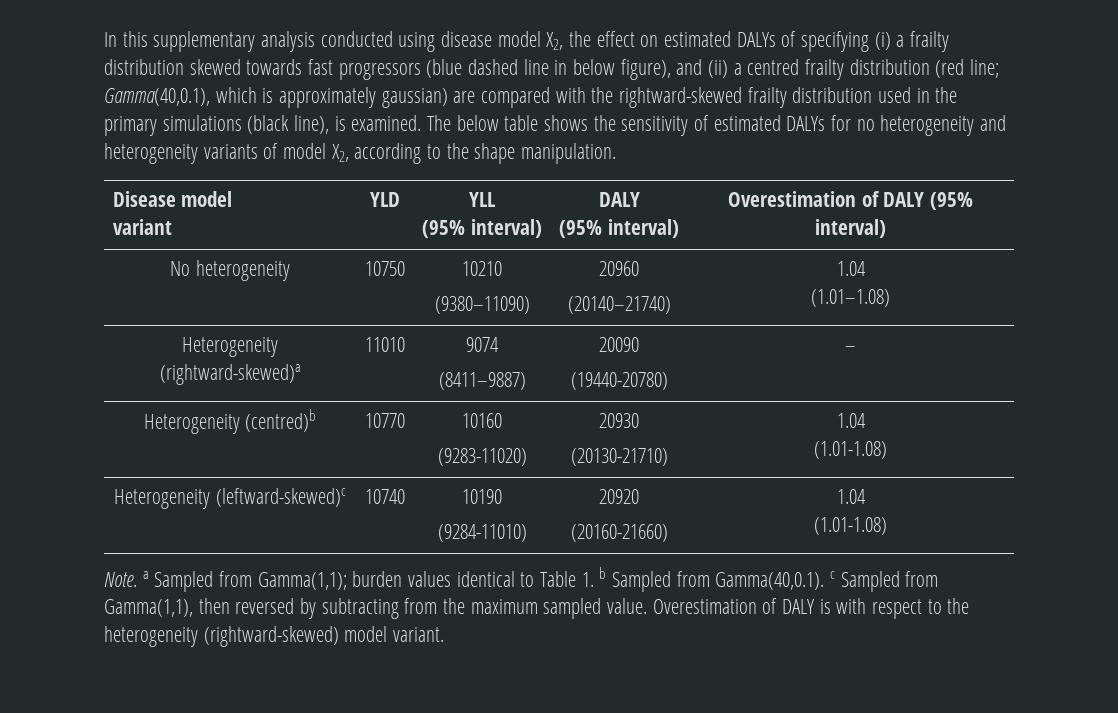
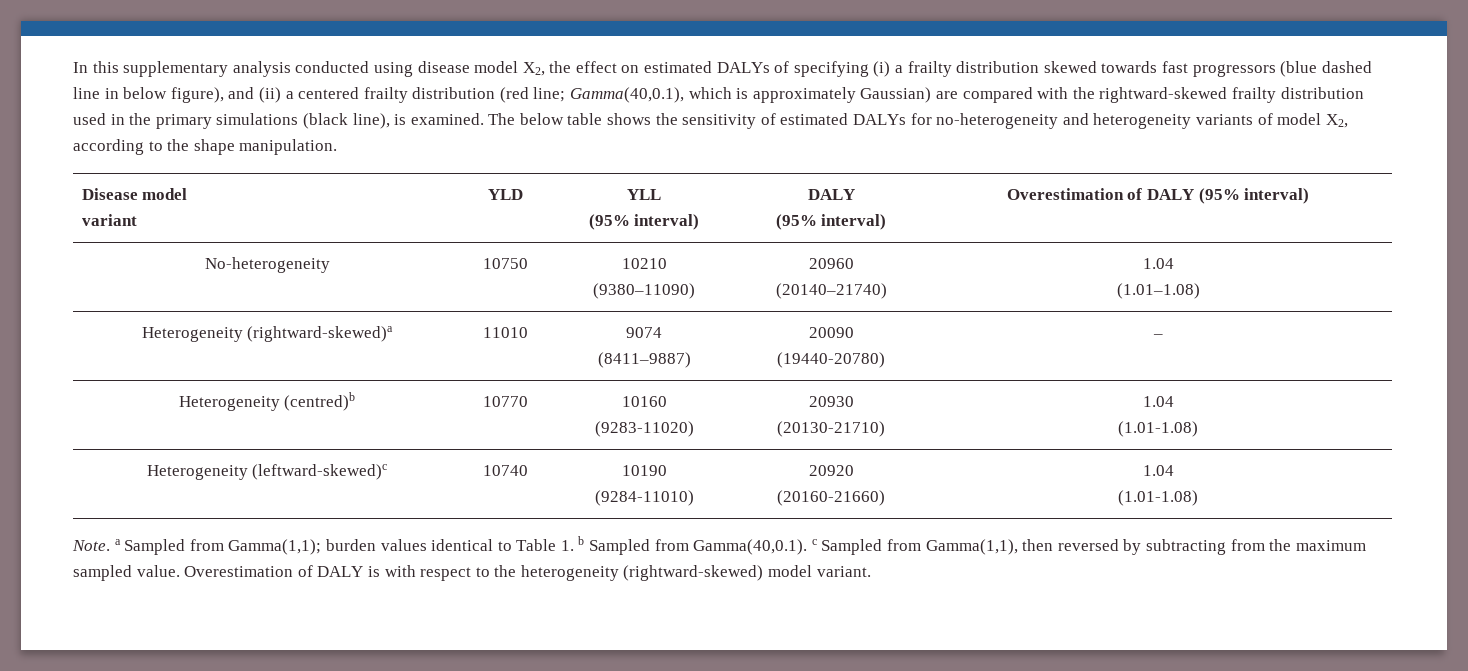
[747,59,800,75] centred -> [298,87,360,99] centered
[381,88,448,108] gaussian) -> [860,87,932,103] Gaussian)
[856,115,975,136] no heterogeneity -> [936,113,1059,129] no-heterogeneity
[170,260,290,281] No heterogeneity -> [204,257,330,273] No-heterogeneity

